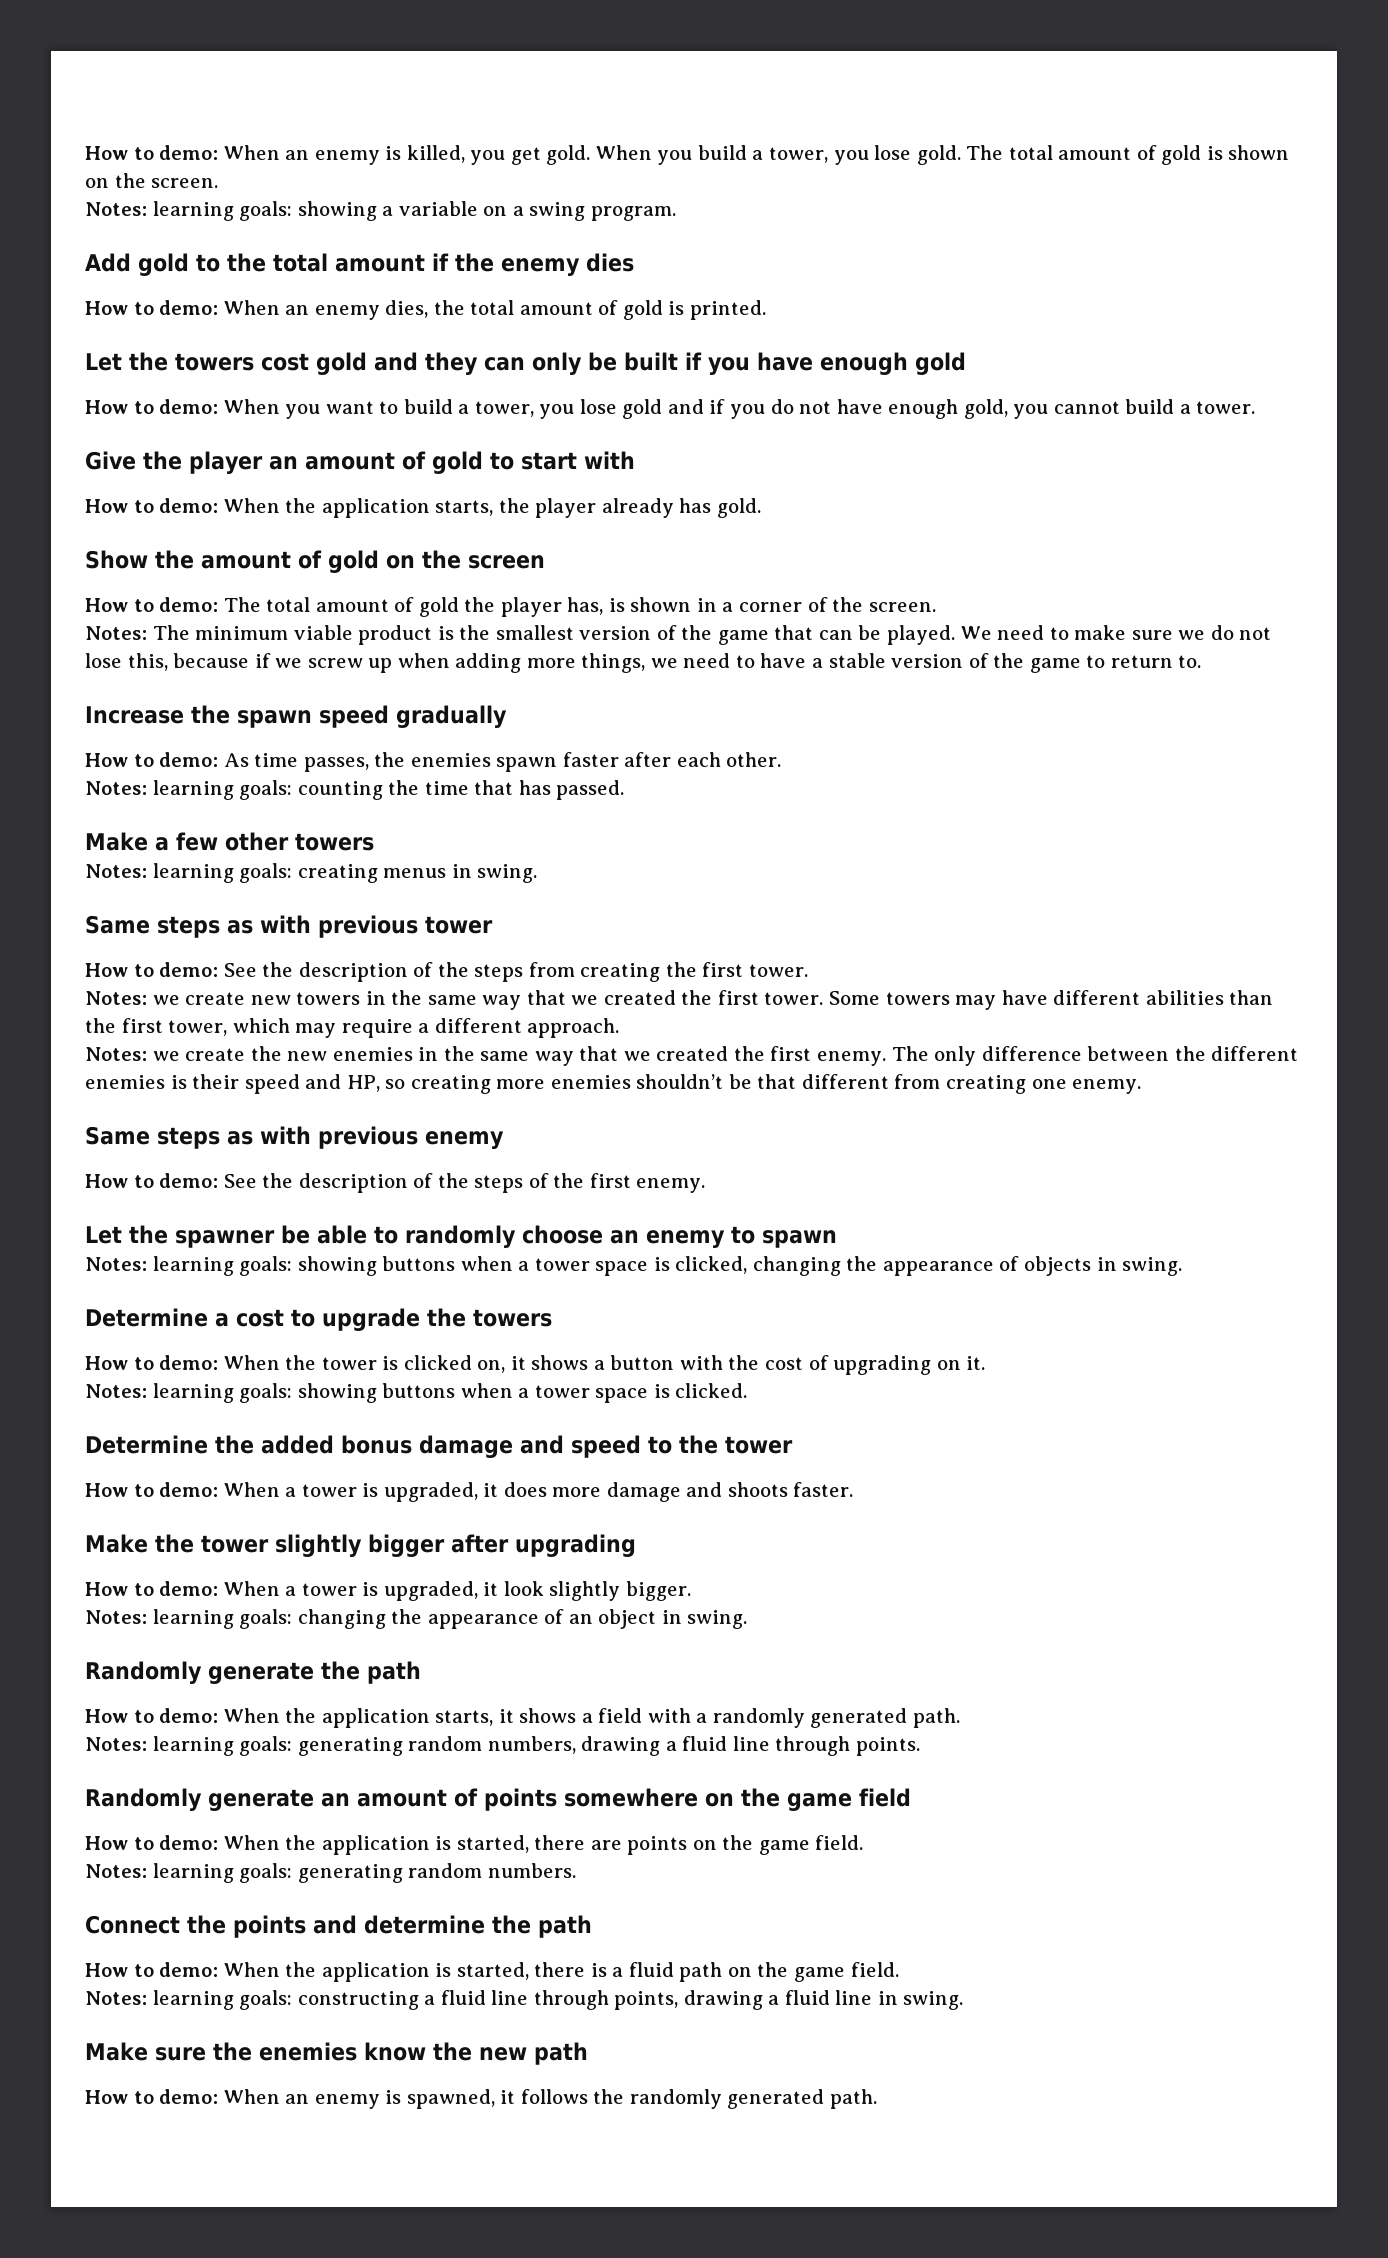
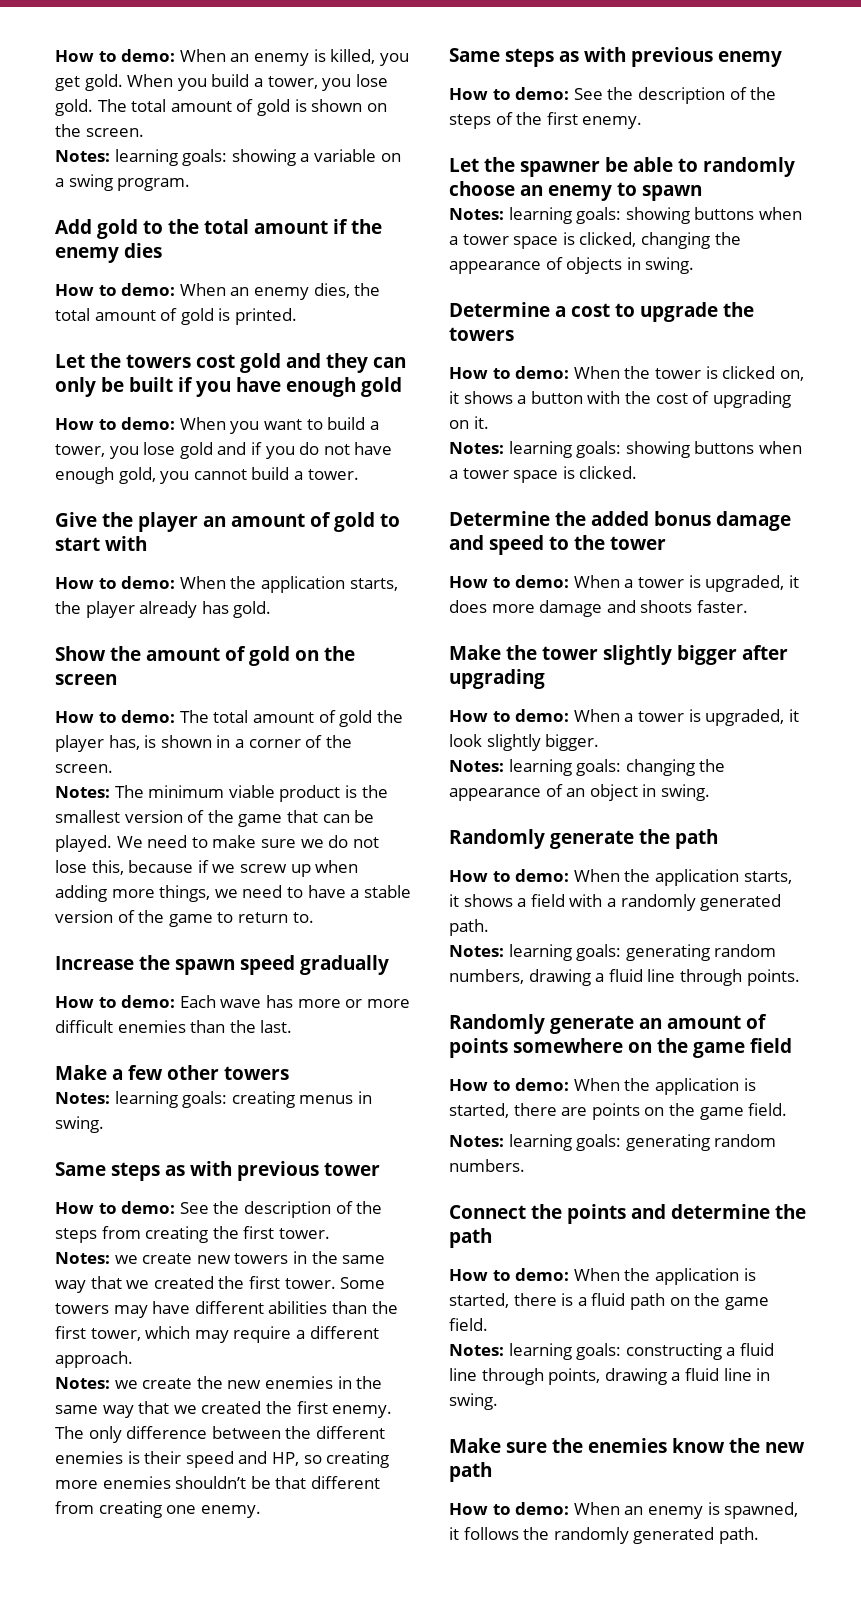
[223,752,782,772] [85,780,625,800] As time passes, the enemies spawn faster after each other. // Notes: learning goals: counting the time that has passed. -> [179,995,410,1008] [55,1020,293,1033] Each wave has more or more difficult enemies than the last.

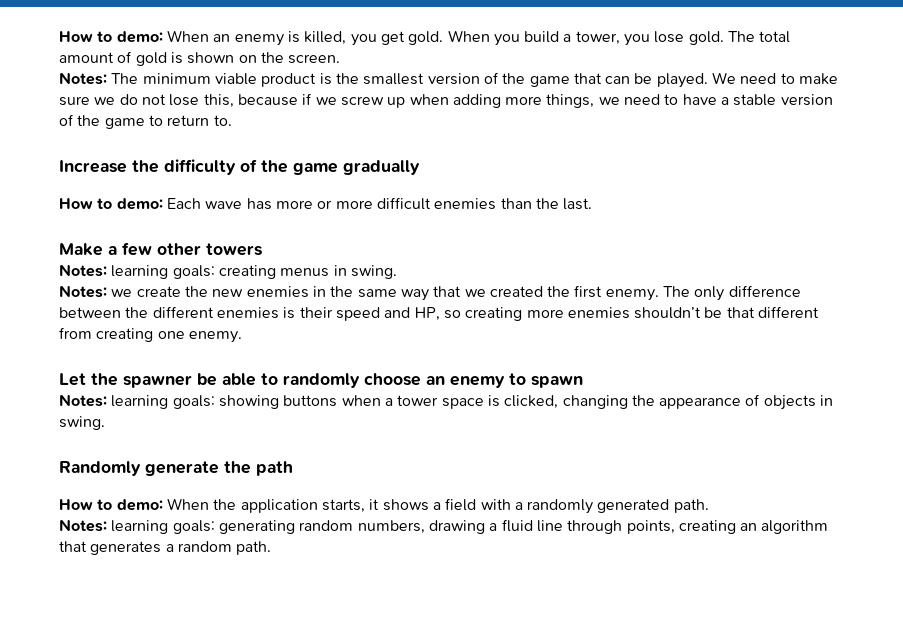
[55,149,401,166] [55,174,191,191] [55,219,382,239] [55,243,162,263] [55,283,381,300] [55,308,297,325] [55,353,406,373] [55,377,402,397] [55,417,379,434] [55,442,393,459] [55,467,359,484] [55,512,400,532] [55,536,147,551] [55,576,398,593] [55,601,272,618] [55,646,355,666] [55,674,117,685] [55,710,403,727] [55,735,352,752] [55,764,113,773] // Notes: learning goals: showing a variable on a swing program. // Add gold to the total amount if the enemy dies // How to demo: When an enemy dies, the total amount of gold is printed. // Let the towers cost gold and they can only be built if you have enough gold // How to demo: When you want to build a tower, you lose gold and if you do not have enough gold, you cannot build a tower. // Give the player an amount of gold to start with // How to demo: When the application starts, the player already has gold. // Show the amount of gold on the screen // How to demo: The total amount of gold the player has, is shown in a corner of the screen. -> (341, 59) none
[175,955,295,975] spawn speed -> [164,159,338,175] difficulty of the game
[55,1161,380,1181] [55,1201,383,1218] [55,1226,330,1243] [55,1251,386,1264] [55,1276,386,1293] [55,1301,398,1318] [55,1326,379,1343] [55,1351,133,1368] // Same steps as with previous tower // How to demo: See the description of the steps from creating the first tower. // Notes: we create new towers in the same way that we created the first tower. Some towers may have different abilities than the first tower, which may require a different approach. -> (397, 272) none
[449,47,782,67] [449,87,777,104] [449,112,643,129] // Same steps as with previous enemy // How to demo: See the description of the steps of the first enemy. -> (242, 337) none
[449,302,754,322] [449,327,514,341] [449,366,804,381] [449,391,791,408] [449,416,489,429] [449,441,802,458] [449,466,638,483] [449,511,791,531] [449,535,666,555] [449,575,799,592] [449,600,748,617] [449,645,788,665] [449,669,545,689] [449,709,799,726] [449,734,600,751] [449,759,726,776] [449,784,710,801] // Determine a cost to upgrade the towers // How to demo: When the tower is clicked on, it shows a button with the cost of upgrading on it. // Notes: learning goals: showing buttons when a tower space is clicked. // Determine the added bonus damage and speed to the tower // How to demo: When a tower is upgraded, it does more damage and shoots faster. // Make the tower slightly bigger after upgrading // How to demo: When a tower is upgraded, it look slightly bigger. // Notes: learning goals: changing the appearance of an object in swing. -> (105, 423) none
[746,969,800,986] [449,1014,767,1034] [449,1038,792,1058] [449,1078,756,1095] [449,1103,788,1120] [449,1134,777,1151] [449,1159,525,1172] [449,1204,806,1224] [449,1228,492,1248] [449,1268,756,1285] [449,1293,769,1310] [449,1318,488,1331] [449,1343,774,1360] [449,1368,771,1385] [449,1393,498,1410] [449,1438,805,1453] [449,1462,492,1482] [449,1502,799,1519] [449,1527,715,1544] points. // Randomly generate an amount of points somewhere on the game field // How to demo: When the application is started, there are points on the game field. // Notes: learning goals: generating random numbers. // Connect the points and determine the path // How to demo: When the application is started, there is a fluid path on the game field. // Notes: learning goals: constructing a fluid line through points, drawing a fluid line in swing. // Make sure the enemies know the new path // How to demo: When an enemy is spawned, it follows the randomly generated -> [626,520,829,534] [59,541,232,555] points, creating an algorithm that generates a random

